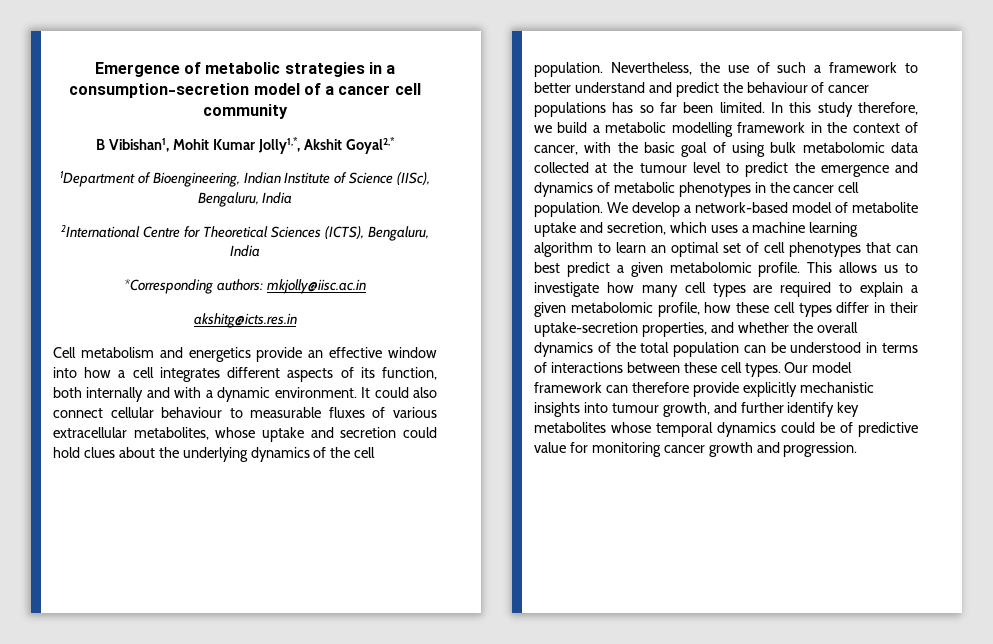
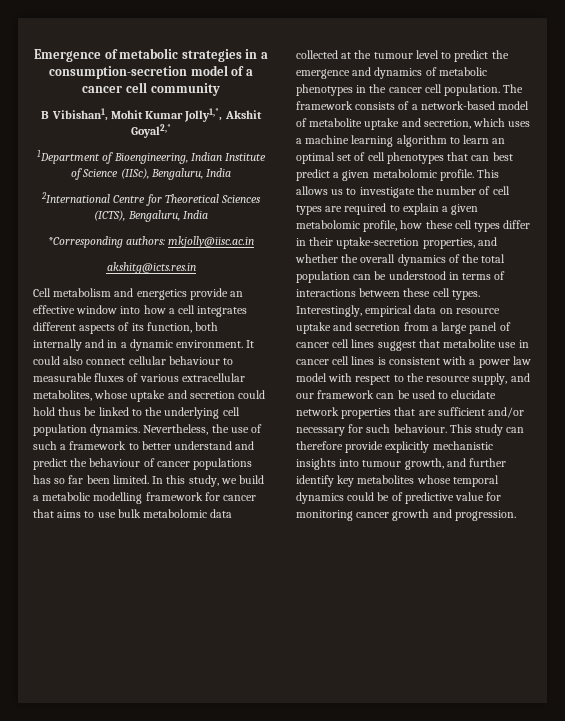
[174,387,202,398] with -> [107,340,118,348] in
[83,447,376,462] [534,62,603,77] clues about the underlying dynamics of the cell population. -> [58,407,240,419] [33,424,141,436] thus be linked to the underlying cell population dynamics.
[817,102,918,117] study therefore, -> [188,475,219,487] study,
[810,122,918,133] [534,142,765,157] in the context of cancer, with the basic goal of using -> [204,492,257,501] [33,509,116,518] for cancer that aims to use
[607,202,680,217] We develop -> [503,84,524,93] [296,101,410,110] The framework consists of
[606,282,678,297] how many -> [416,186,491,195] the number of
[784,362,853,373] [534,382,602,393] Our model framework -> [296,305,500,317] [296,322,511,334] [296,339,529,351] [296,356,531,368] [296,373,530,385] [296,390,497,399] [296,407,525,419] [296,424,504,436] Interestingly, empirical data on resource uptake and secretion from a large panel of cancer cell lines suggest that metabolite use in cancer cell lines is consistent with a power law model with respect to the resource supply, and our framework can be used to elucidate network properties that are sufficient and/or necessary for such behaviour. This study

